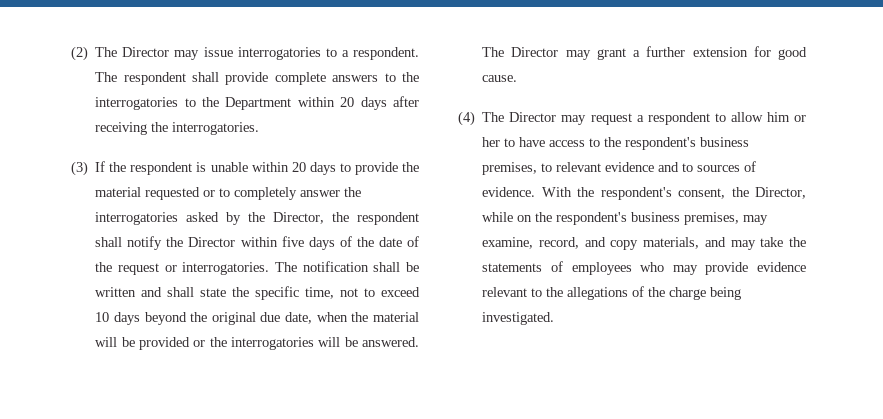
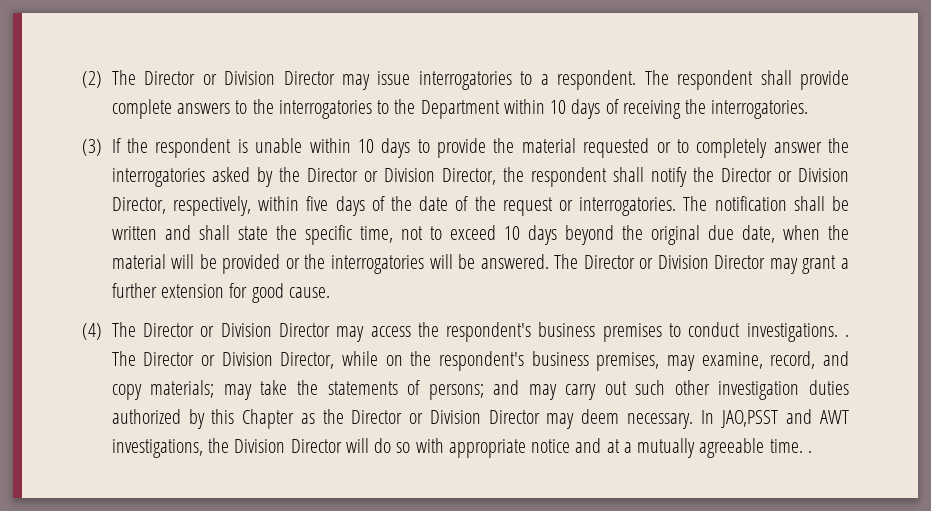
(170, 52) none -> [202,71,335,85] or Division Director
[340,96,420,110] 20 days after -> [550,99,619,119] 10 days of
[291,162,306,172] 20 -> [357,139,374,153] 10
(266, 217) none -> [306,168,435,182] Director or Division
(236, 242) none -> [777,168,849,182] [111,196,251,216] or Division Director, respectively,
(559, 52) none -> [639,255,766,269] or Division Director
[561,112,806,125] [482,137,750,150] [482,161,757,175] [482,187,749,200] may request a respondent to allow him or her to have access to the respondent's business premises, to relevant evidence and to sources of evidence. With the respondent's consent, the -> [200,322,850,342] [111,351,273,366] or Division Director may access the respondent's business premises to conduct investigations. . The Director or Division
[643,237,726,249] materials, and -> [150,380,215,398] materials;
[571,262,806,275] [482,286,742,300] [482,312,555,325] employees who may provide evidence relevant to the allegations of the charge being investigated. -> [428,380,849,400] [111,409,850,429] [111,438,812,458] persons; and may carry out such other investigation duties authorized by this Chapter as the Director or Division Director may deem necessary. In JAO,PSST and AWT investigations, the Division Director will do so with appropriate notice and at a mutually agreeable time. .

